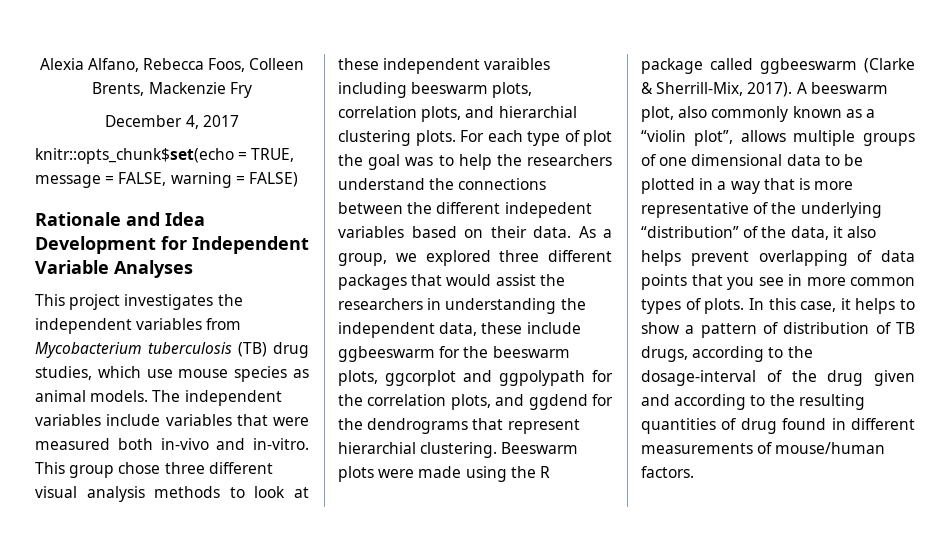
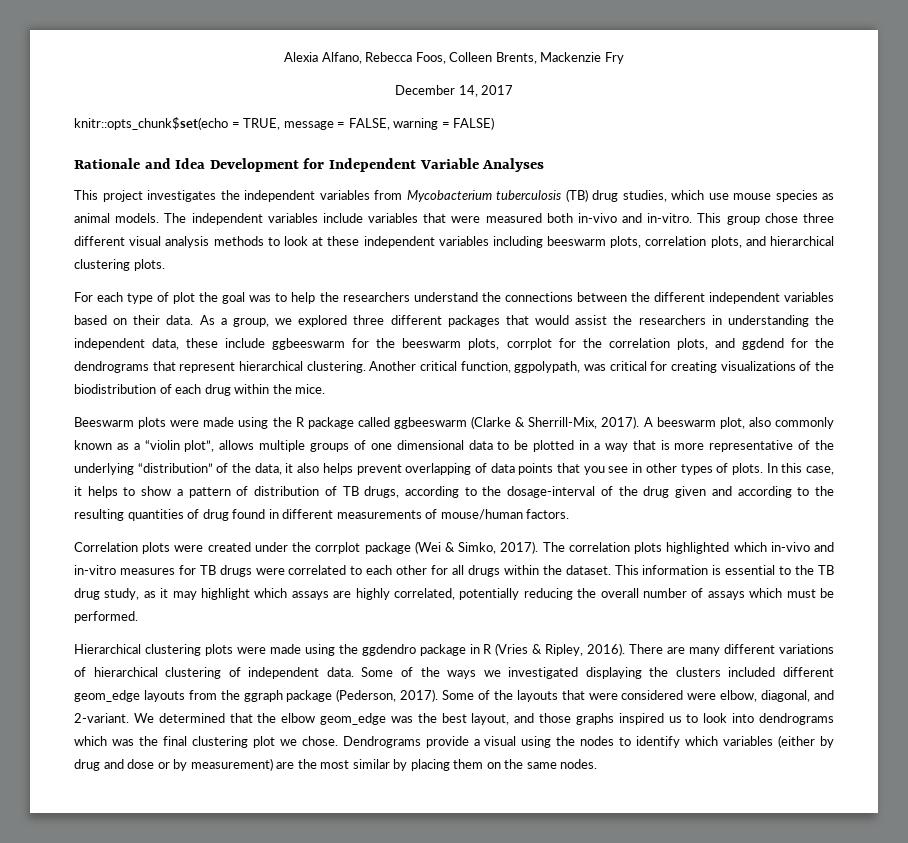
[185,115,199,129] 4, -> [458,85,478,97] 14,
[484,58,551,70] varaibles -> [438,236,489,246] variables
[498,106,577,118] hierarchial -> [770,236,834,246] hierarchical
(456, 138) none -> (165, 265) //
[504,202,592,218] indepedent -> [708,292,780,304] independent
[385,370,585,386] ggcorplot and ggpolypath -> [506,338,552,350] corrplot
[338,442,498,458] hierarchial clustering. -> [239,361,834,373] [74,384,326,396] hierarchical clustering. Another critical function, ggpolypath, was critical for creating visualizations of the biodistribution of each drug within the mice. //
[806,277,915,286] more common -> [645,463,677,473] other
(694, 472) none -> [74,541,834,554] [74,565,834,577] [74,588,834,600] [74,611,138,623] [74,643,834,656] [74,667,834,679] [74,689,835,702] [74,713,835,725] [74,735,835,748] [74,758,598,771] // Correlation plots were created under the corrplot package (Wei & Simko, 2017). The correlation plots highlighted which in-vivo and in-vitro measures for TB drugs were correlated to each other for all drugs within the dataset. This information is essential to the TB drug study, as it may highlight which assays are highly correlated, potentially reducing the overall number of assays which must be performed. // Hierarchical clustering plots were made using the ggdendro package in R (Vries & Ripley, 2016). There are many different variations of hierarchical clustering of independent data. Some of the ways we investigated displaying the clusters included different geom_edge layouts from the ggraph package (Pederson, 2017). Some of the layouts that were considered were elbow, diagonal, and 2-variant. We determined that the elbow geom_edge was the best layout, and those graphs inspired us to look into dendrograms which was the final clustering plot we chose. Dendrograms provide a visual using the nodes to identify which variables (either by drug and dose or by measurement) are the most similar by placing them on the same nodes.

